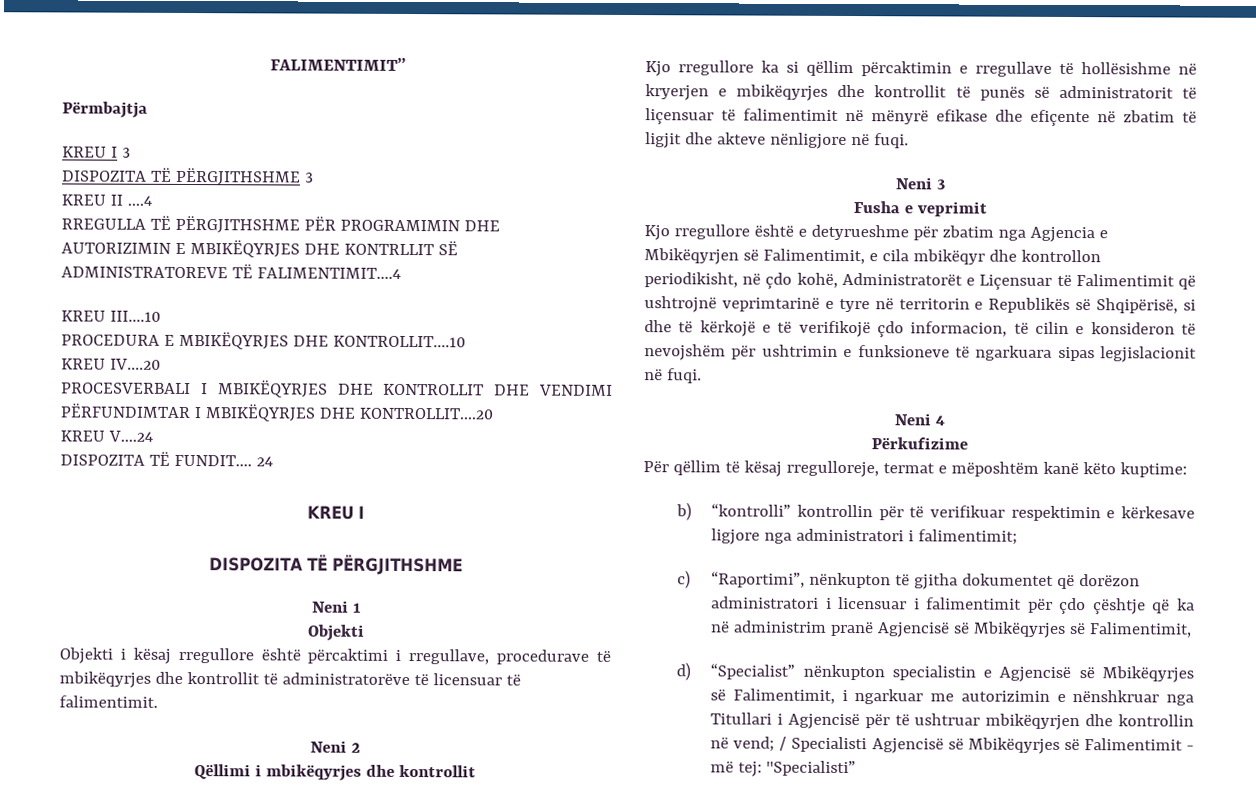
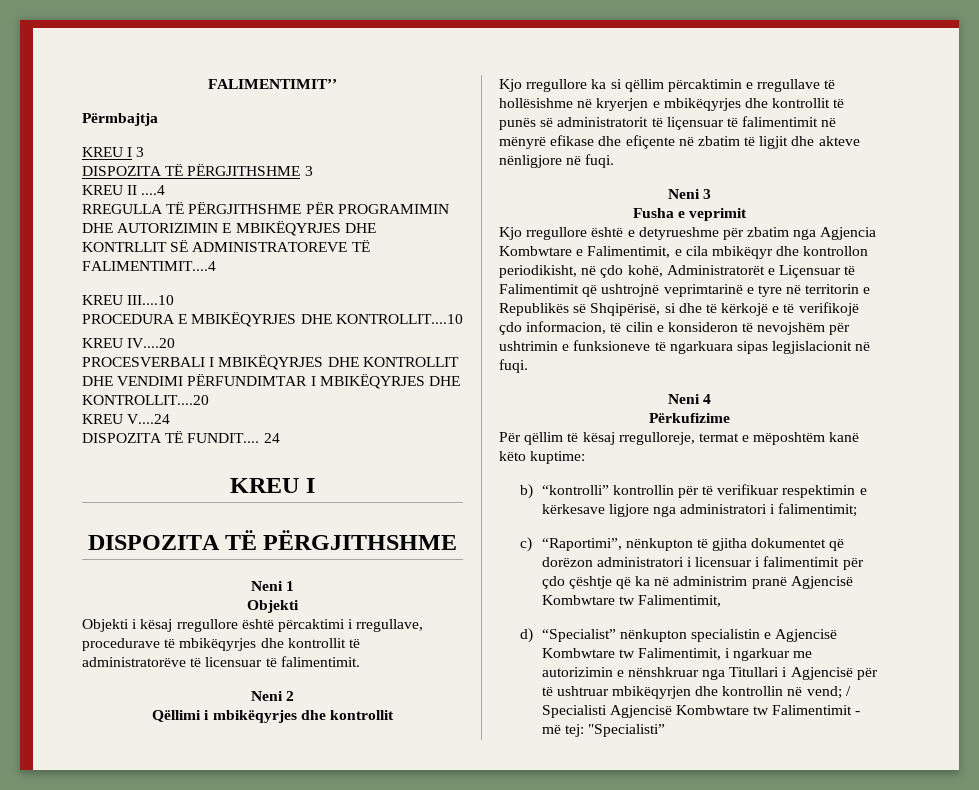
[1098,230,1108,239] [644,248,759,265] e Mbikëqyrjen së -> [499,246,584,256] Kombwtare e
[953,621,1087,638] së Mbikëqyrjes së -> [541,595,635,605] Kombwtare tw
[1078,666,1194,683] [710,689,727,701] së Mbikëqyrjes së -> [541,648,635,658] Kombwtare tw
[947,737,1080,754] së Mbikëqyrjes së -> [675,705,770,715] Kombwtare tw

